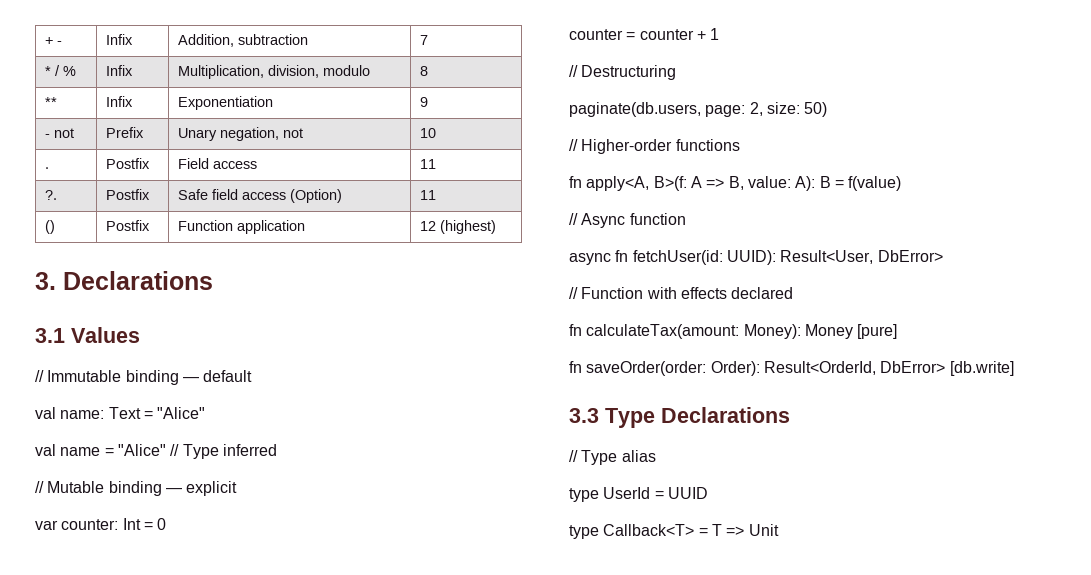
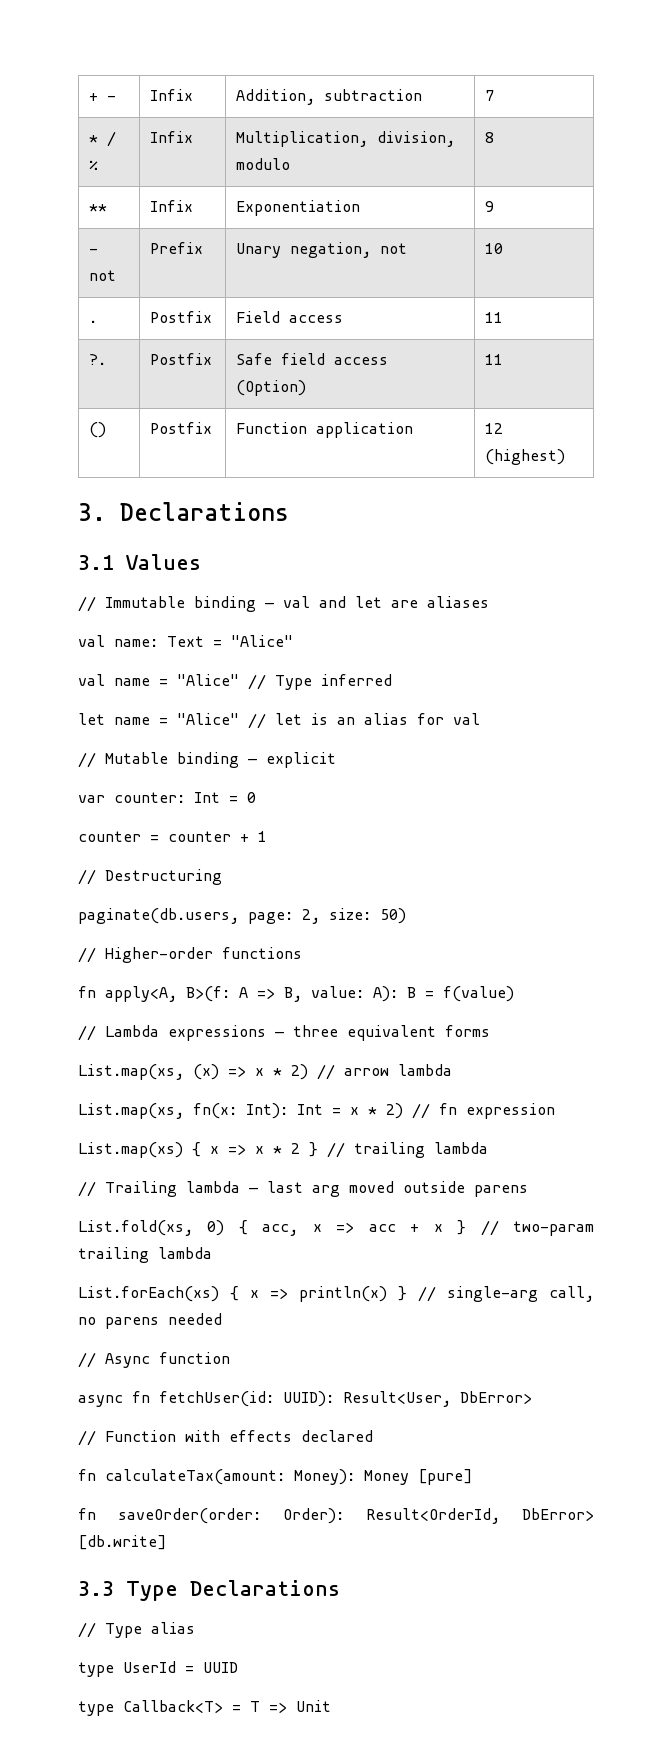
[203,370,253,382] default -> [283,596,489,608] val and let are aliases
(277, 450) none -> [78,713,480,729] // let name = "Alice" // let is an alias for val
(902, 183) none -> [78,1025,490,1041] [78,1064,452,1080] [78,1103,555,1119] [78,1142,488,1158] [78,1181,528,1197] [78,1220,594,1236] [78,1247,212,1263] [78,1286,594,1302] [78,1313,222,1329] // // Lambda expressions — three equivalent forms // List.map(xs, (x) => x * 2) // arrow lambda // List.map(xs, fn(x: Int): Int = x * 2) // fn expression // List.map(xs) { x => x * 2 } // trailing lambda // // Trailing lambda — last arg moved outside parens // List.fold(xs, 0) { acc, x => acc + x } // two-param trailing lambda // List.forEach(xs) { x => println(x) } // single-arg call, no parens needed

